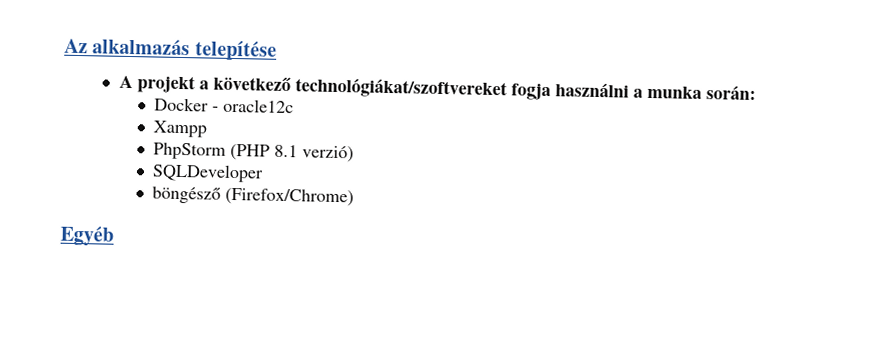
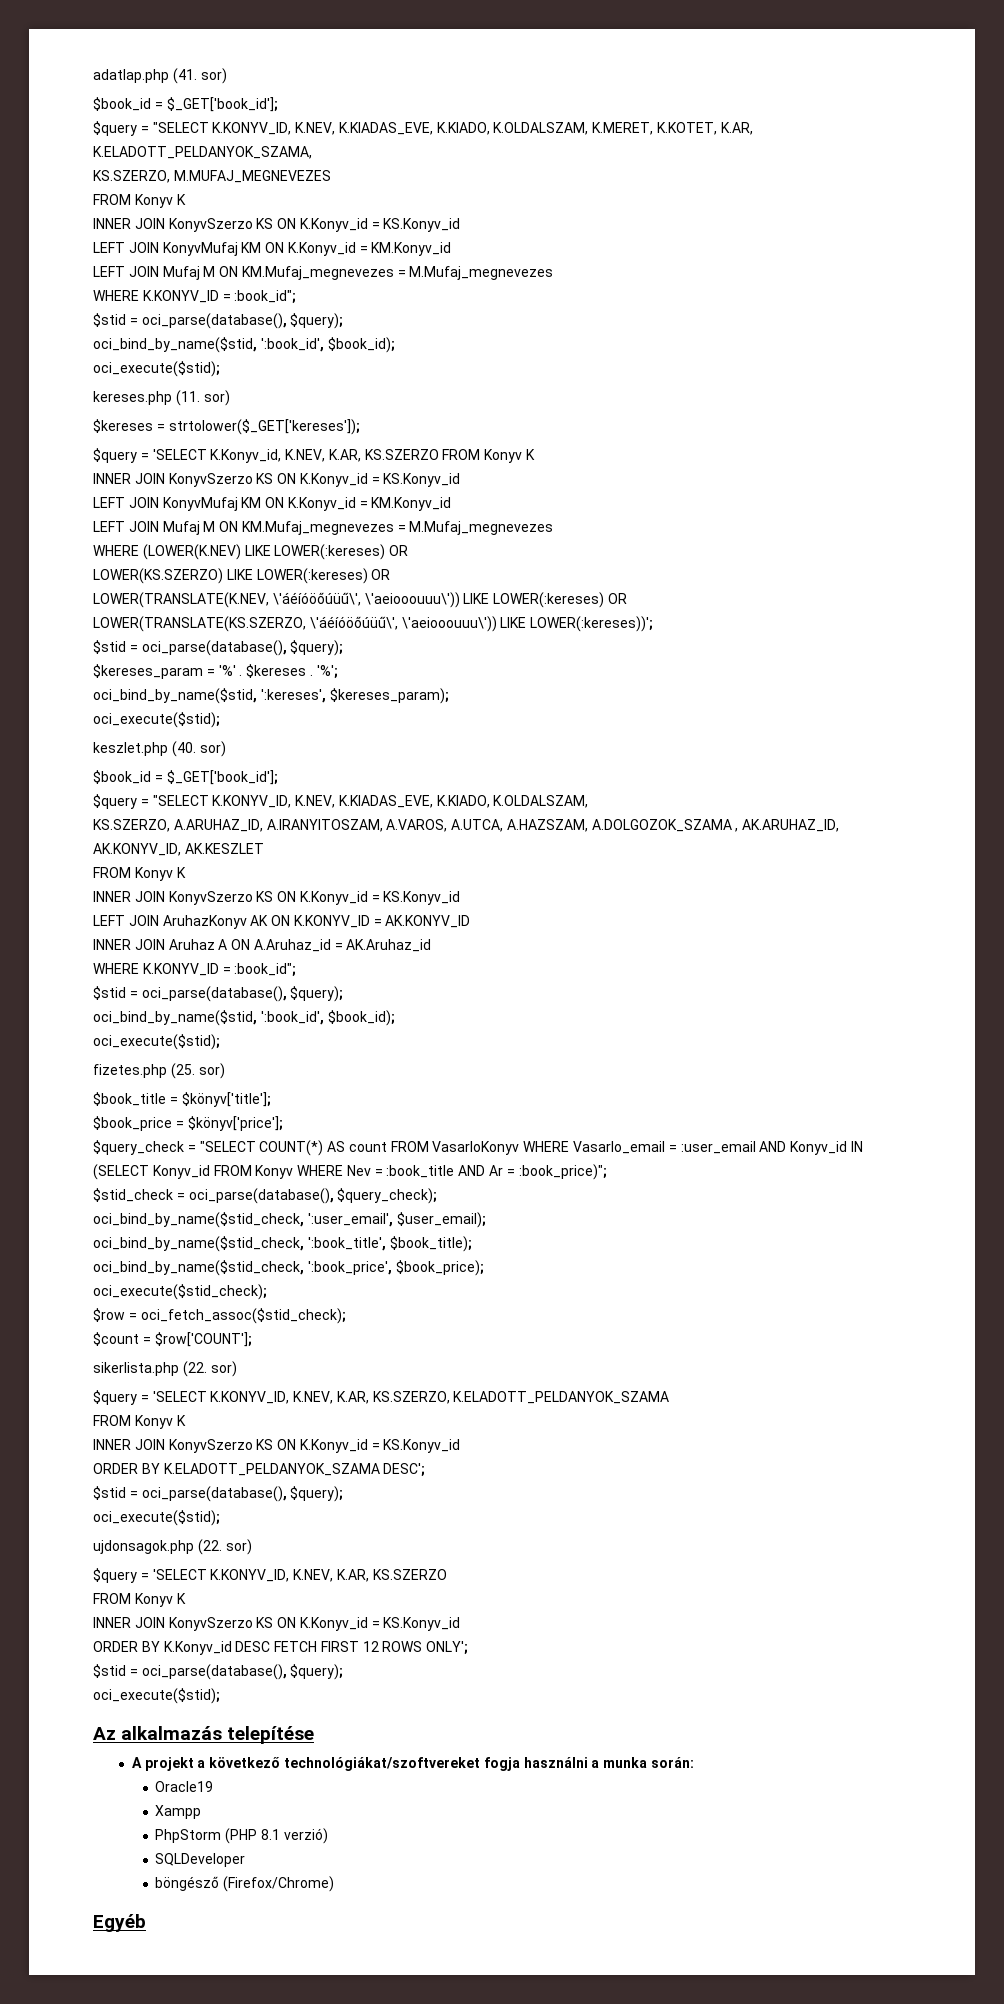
(64, 46) none -> [93,68,227,84] [93,97,278,112] [93,121,753,136] [93,146,312,159] [93,170,331,183] [93,194,186,208] [93,218,461,232] [93,242,452,256] [93,266,554,280] [93,290,297,304] [93,313,344,329] [93,337,395,353] [93,361,220,377] [93,390,230,406] [93,419,360,435] [93,448,536,463] [93,473,461,487] [93,497,452,511] [93,521,554,535] [93,544,409,560] [93,568,391,584] [93,592,627,608] [93,616,654,632] [93,640,344,656] [93,664,338,679] [93,688,449,704] [93,712,220,728] [93,741,226,757] [93,770,278,785] [93,794,589,809] [93,819,840,832] [93,843,264,856] [93,867,186,881] [93,891,461,905] [93,915,471,929] [93,939,432,952] [93,963,297,977] [93,986,344,1002] [93,1010,395,1026] [93,1034,220,1050] [93,1063,225,1079] [93,1092,271,1107] [93,1116,283,1131] [93,1140,863,1156] [93,1164,607,1180] [93,1188,438,1204] [93,1212,486,1228] [93,1236,472,1252] [93,1260,484,1276] [93,1284,267,1300] [93,1308,346,1324] [93,1332,252,1347] [93,1361,237,1377] [93,1390,670,1405] [93,1415,186,1429] [93,1439,461,1453] [93,1463,426,1477] [93,1486,344,1502] [93,1510,220,1526] [93,1539,252,1555] [93,1568,447,1583] [93,1593,186,1607] [93,1617,461,1631] [93,1641,469,1655] [93,1664,344,1680] [93,1688,220,1704] adatlap.php (41. sor) // $book_id = $_GET['book_id']; // $query = "SELECT K.KONYV_ID, K.NEV, K.KIADAS_EVE, K.KIADO, K.OLDALSZAM, K.MERET, K.KOTET, K.AR, K.ELADOTT_PELDANYOK_SZAMA, // KS.SZERZO, M.MUFAJ_MEGNEVEZES // FROM Konyv K // INNER JOIN KonyvSzerzo KS ON K.Konyv_id = KS.Konyv_id // LEFT JOIN KonyvMufaj KM ON K.Konyv_id = KM.Konyv_id // LEFT JOIN Mufaj M ON KM.Mufaj_megnevezes = M.Mufaj_megnevezes // WHERE K.KONYV_ID = :book_id"; // $stid = oci_parse(database(), $query); // oci_bind_by_name($stid, ':book_id', $book_id); // oci_execute($stid); // kereses.php (11. sor) // $kereses = strtolower($_GET['kereses']); // $query = 'SELECT K.Konyv_id, K.NEV, K.AR, KS.SZERZO FROM Konyv K // INNER JOIN KonyvSzerzo KS ON K.Konyv_id = KS.Konyv_id // LEFT JOIN KonyvMufaj KM ON K.Konyv_id = KM.Konyv_id // LEFT JOIN Mufaj M ON KM.Mufaj_megnevezes = M.Mufaj_megnevezes // WHERE (LOWER(K.NEV) LIKE LOWER(:kereses) OR // LOWER(KS.SZERZO) LIKE LOWER(:kereses) OR // LOWER(TRANSLATE(K.NEV, \'áéíóöőúüű\', \'aeiooouuu\')) LIKE LOWER(:kereses) OR // LOWER(TRANSLATE(KS.SZERZO, \'áéíóöőúüű\', \'aeiooouuu\')) LIKE LOWER(:kereses))'; // $stid = oci_parse(database(), $query); // $kereses_param = '%' . $kereses . '%'; // oci_bind_by_name($stid, ':kereses', $kereses_param); // oci_execute($stid); // keszlet.php (40. sor) // $book_id = $_GET['book_id']; // $query = "SELECT K.KONYV_ID, K.NEV, K.KIADAS_EVE, K.KIADO, K.OLDALSZAM, // KS.SZERZO, A.ARUHAZ_ID, A.IRANYITOSZAM, A.VAROS, A.UTCA, A.HAZSZAM, A.DOLGOZOK_SZAMA , AK.ARUHAZ_ID, AK.KONYV_ID, AK.KESZLET // FROM Konyv K // INNER JOIN KonyvSzerzo KS ON K.Konyv_id = KS.Konyv_id // LEFT JOIN AruhazKonyv AK ON K.KONYV_ID = AK.KONYV_ID // INNER JOIN Aruhaz A ON A.Aruhaz_id = AK.Aruhaz_id // WHERE K.KONYV_ID = :book_id"; // $stid = oci_parse(database(), $query); // oci_bind_by_name($stid, ':book_id', $book_id); // oci_execute($stid); // fizetes.php (25. sor) // $book_title = $könyv['title']; // $book_price = $könyv['price']; // $query_check = "SELECT COUNT(*) AS count FROM VasarloKonyv WHERE Vasarlo_email = :user_email AND Konyv_id IN (SELECT Konyv_id FROM Konyv WHERE Nev = :book_title AND Ar = :book_price)"; // $stid_check = oci_parse(database(), $query_check); // oci_bind_by_name($stid_check, ':user_email', $user_email); // oci_bind_by_name($stid_check, ':book_title', $book_title); // oci_bind_by_name($stid_check, ':book_price', $book_price); // oci_execute($stid_check); // $row = oci_fetch_assoc($stid_check); // $count = $row['COUNT']; // sikerlista.php (22. sor) // $query = 'SELECT K.KONYV_ID, K.NEV, K.AR, KS.SZERZO, K.ELADOTT_PELDANYOK_SZAMA // FROM Konyv K // INNER JOIN KonyvSzerzo KS ON K.Konyv_id = KS.Konyv_id // ORDER BY K.ELADOTT_PELDANYOK_SZAMA DESC'; // $stid = oci_parse(database(), $query); // oci_execute($stid); // ujdonsagok.php (22. sor) // $query = 'SELECT K.KONYV_ID, K.NEV, K.AR, KS.SZERZO // FROM Konyv K // INNER JOIN KonyvSzerzo KS ON K.Konyv_id = KS.Konyv_id // ORDER BY K.Konyv_id DESC FETCH FIRST 12 ROWS ONLY'; // $stid = oci_parse(database(), $query); // oci_execute($stid); //
[154,97,295,114] Docker - oracle12c -> [155,1781,214,1792] Oracle19

